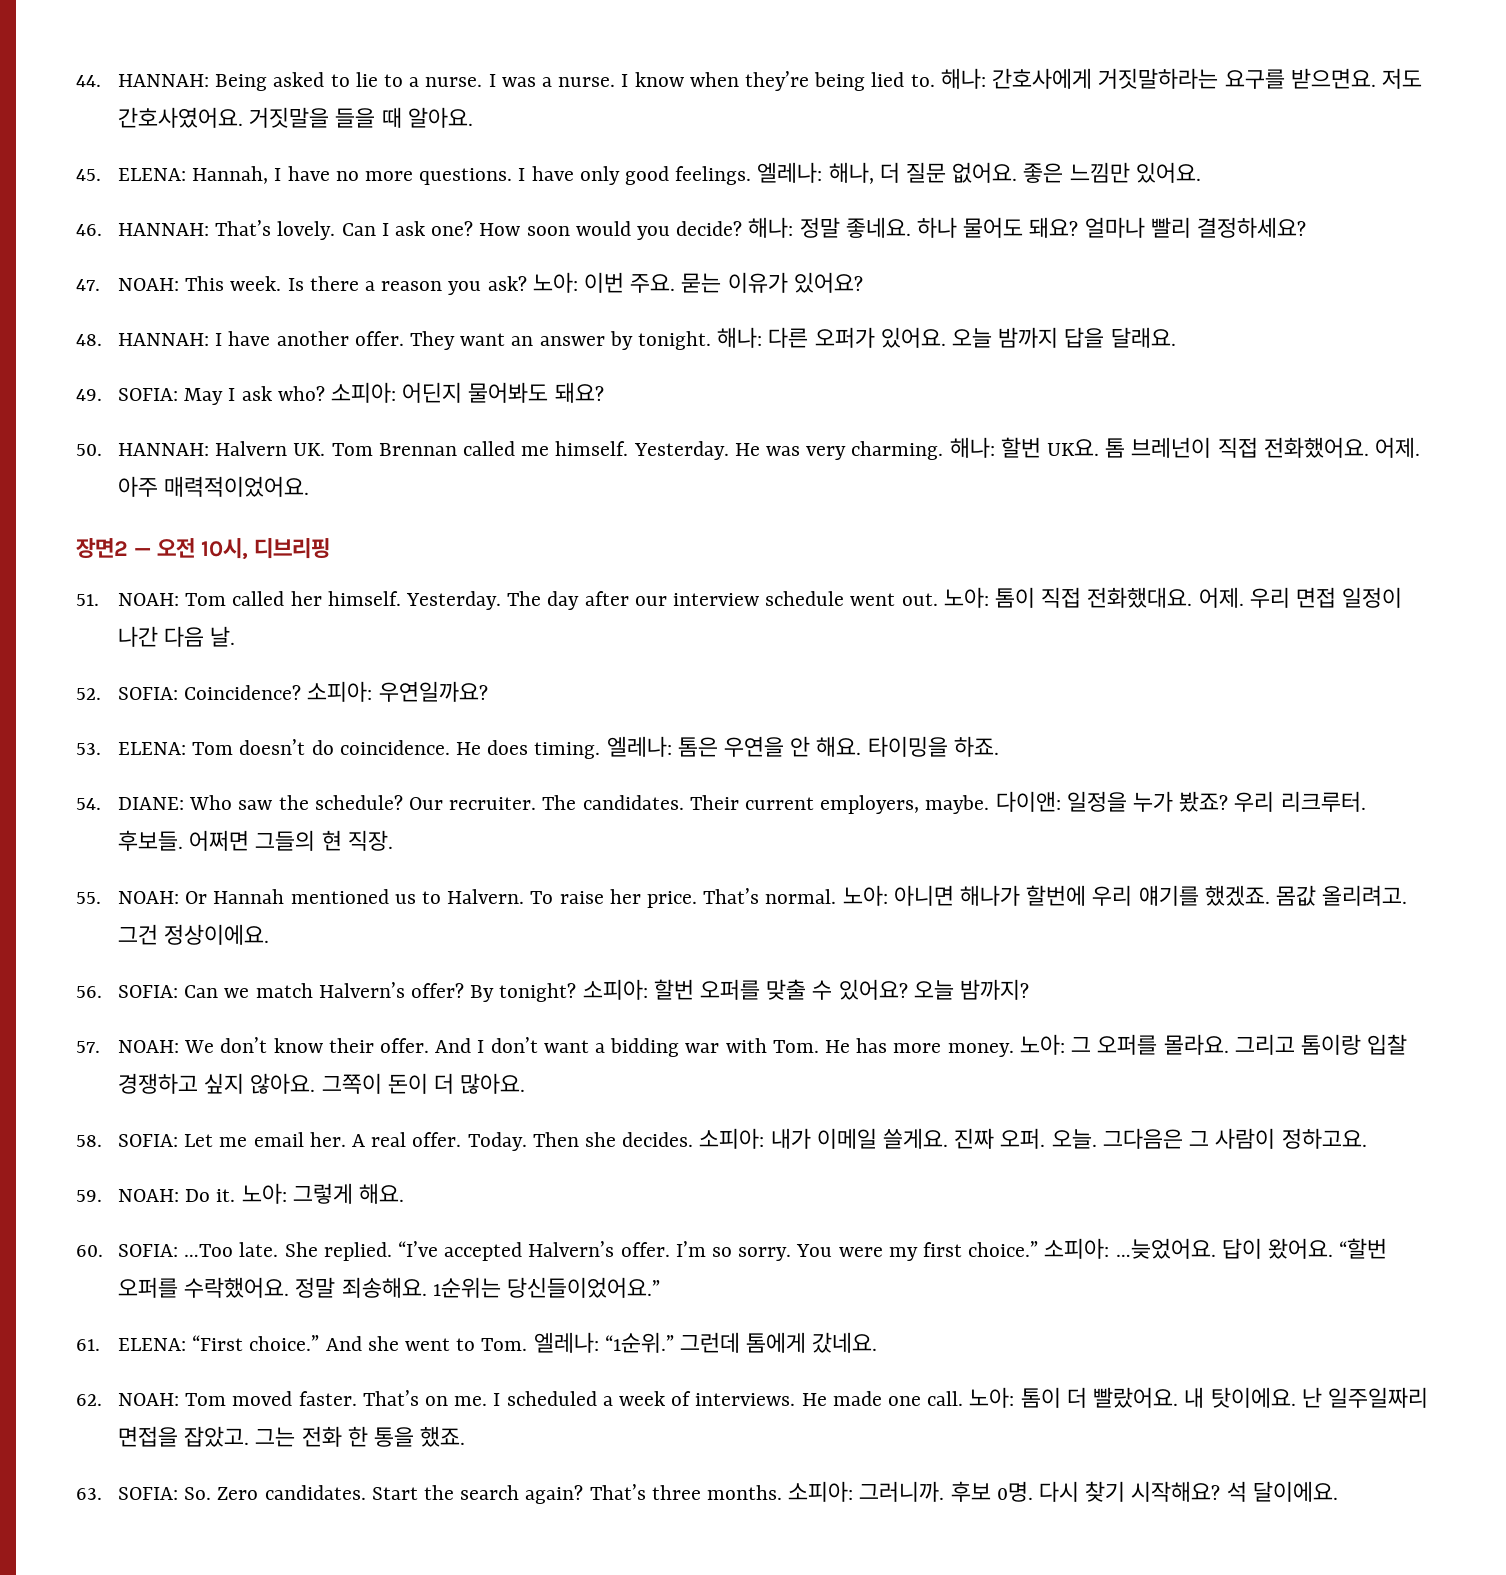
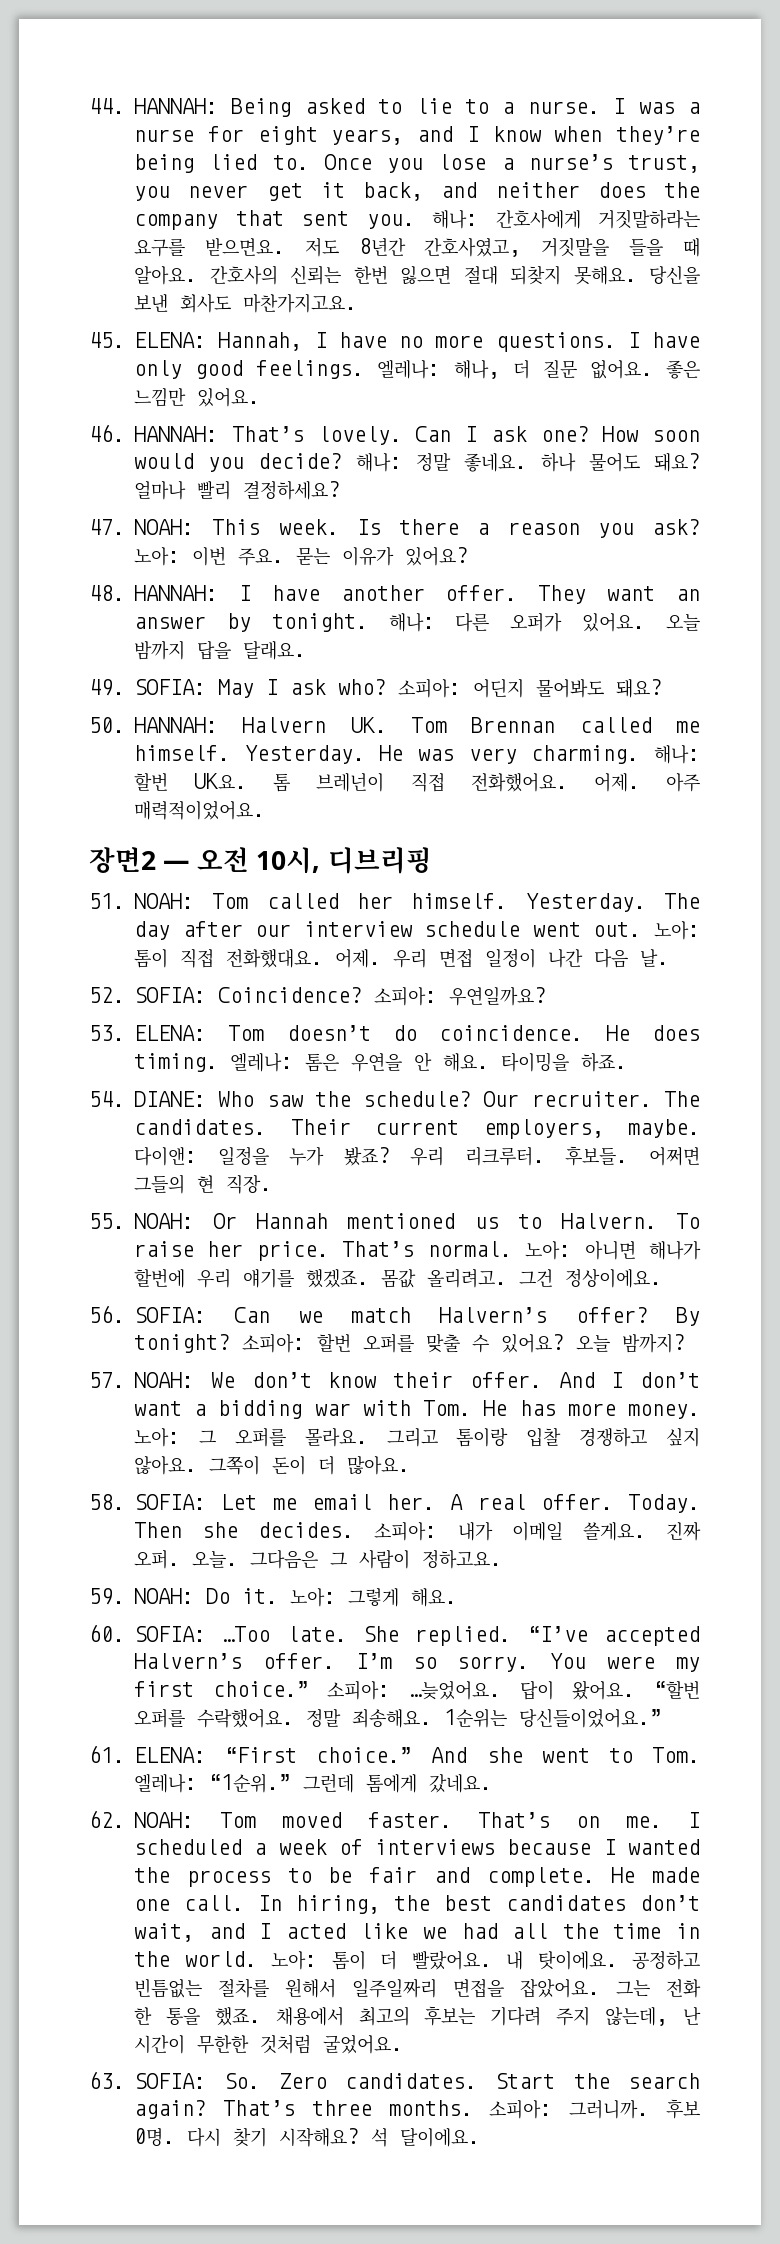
[558,77,616,87] nurse. -> [134,126,453,145] nurse for eight years, and
(935, 80) none -> [323,154,700,173] [134,182,700,201] [134,210,415,230] Once you lose a nurse’s trust, you never get it back, and neither does the company that sent you.
[117,107,243,128] 간호사였어요. -> [358,237,522,257] 8년간 간호사였고,
(473, 117) none -> [209,265,700,285] [134,293,357,313] 간호사의 신뢰는 한번 잃으면 절대 되찾지 못해요. 당신을 보낸 회사도 마찬가지고요.
[695,1391,964,1406] interviews. He made one call. -> [375,1839,700,1855] [134,1867,700,1887] [134,1895,700,1914] [134,1923,701,1942] [134,1951,257,1967] interviews because I wanted the process to be fair and complete. He made one call. In hiring, the best candidates don’t wait, and I acted like we had all the time in the world.
[1301,1387,1322,1408] 난 -> [632,1951,700,1970] [134,1978,336,1998] 공정하고 빈틈없는 절차를 원해서
[184,1426,250,1447] 잡았고. -> [520,1979,600,1998] 잡았어요.
(466, 1436) none -> [275,2006,702,2026] [134,2034,403,2054] 채용에서 최고의 후보는 기다려 주지 않는데, 난 시간이 무한한 것처럼 굴었어요.

